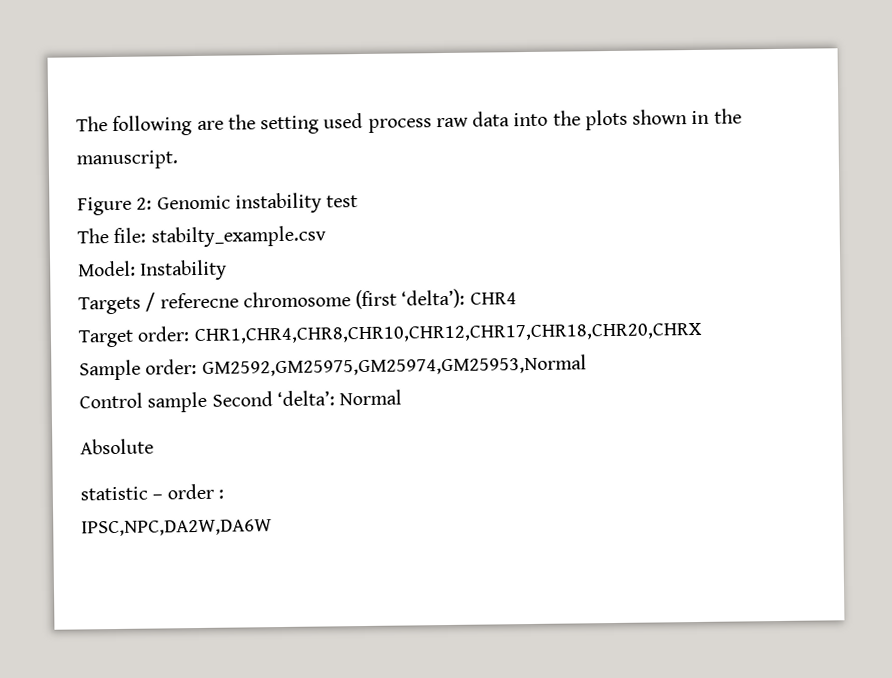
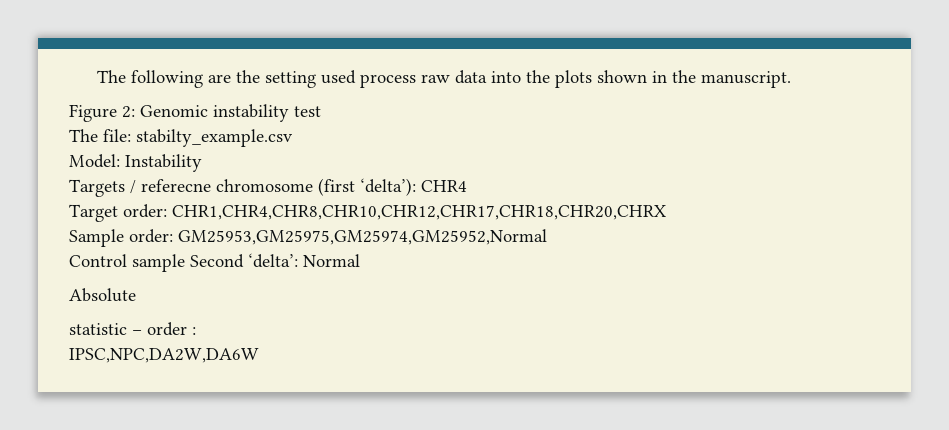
[201,354,587,377] GM2592,GM25975,GM25974,GM25953,Normal -> [178,229,547,245] GM25953,GM25975,GM25974,GM25952,Normal

